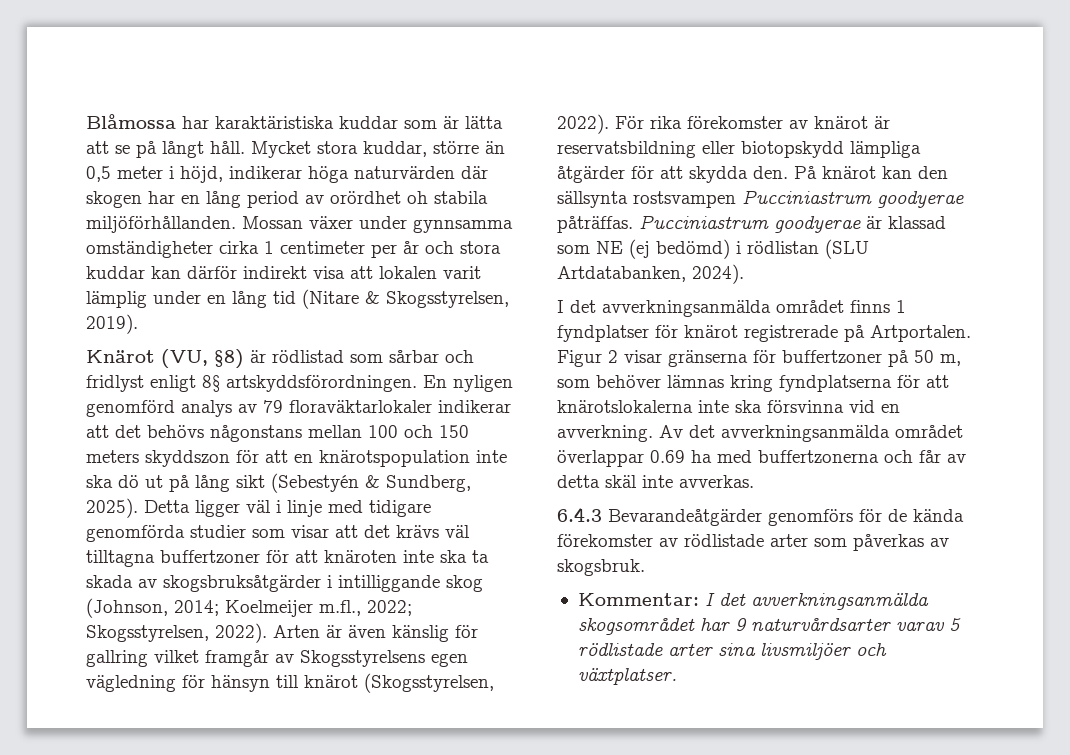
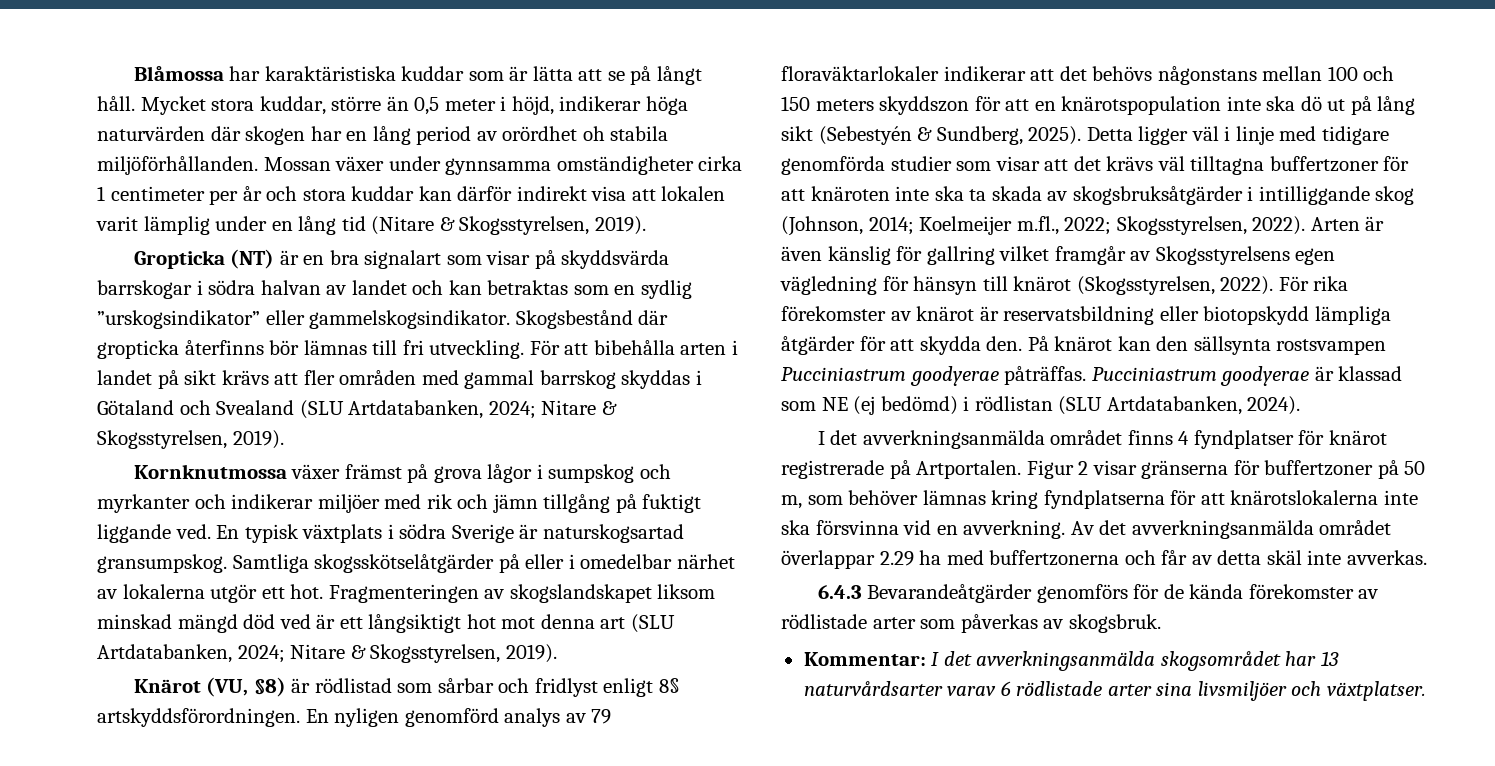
(138, 324) none -> [133,249,670,269] [97,280,692,299] [97,310,669,329] [97,340,738,359] [97,370,702,389] [97,400,617,419] [97,430,284,449] [133,464,671,483] [97,494,702,513] [97,524,684,543] [97,554,735,573] [97,584,716,603] [97,614,675,633] [97,644,557,663] // Gropticka (NT) är en bra signalart som visar på skyddsvärda barrskogar i södra halvan av landet och kan betraktas som en sydlig ”urskogsindikator” eller gammelskogsindikator. Skogsbestånd där gropticka återfinns bör lämnas till fri utveckling. För att bibehålla arten i landet på sikt krävs att fler områden med gammal barrskog skyddas i Götaland och Svealand (SLU Artdatabanken, 2024; Nitare & Skogsstyrelsen, 2019). // Kornknutmossa växer främst på grova lågor i sumpskog och myrkanter och indikerar miljöer med rik och jämn tillgång på fuktigt liggande ved. En typisk växtplats i södra Sverige är naturskogsartad gransumpskog. Samtliga skogsskötselåtgärder på eller i omedelbar närhet av lokalerna utgör ett hot. Fragmenteringen av skogslandskapet liksom minskad mängd död ved är ett långsiktigt hot mot denna art (SLU Artdatabanken, 2024; Nitare & Skogsstyrelsen, 2019).
[896,300,906,313] 1 -> [1178,431,1190,445] 4
[650,450,685,463] 0.69 -> [879,551,914,566] 2.29
[734,618,747,631] 9 -> [1320,651,1339,666] 13
[948,618,961,631] 5 -> [1000,681,1011,696] 6

